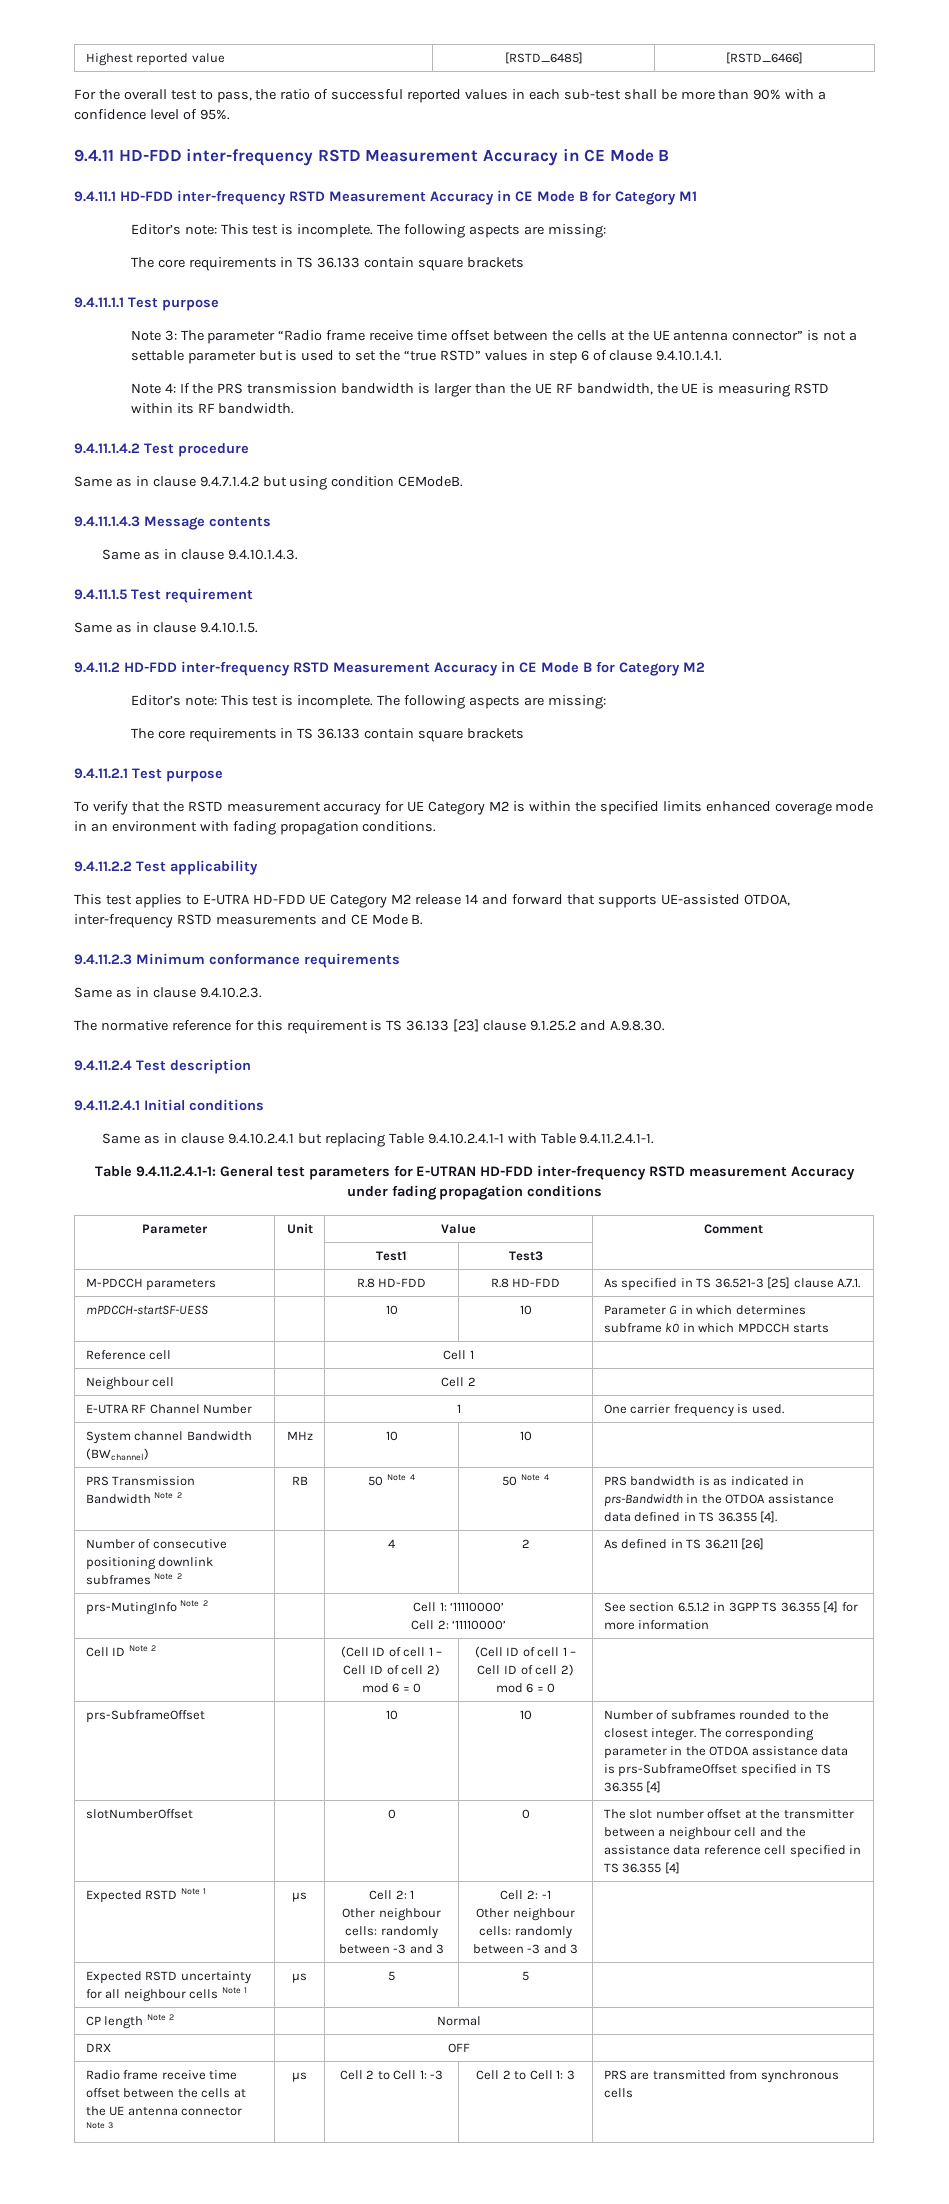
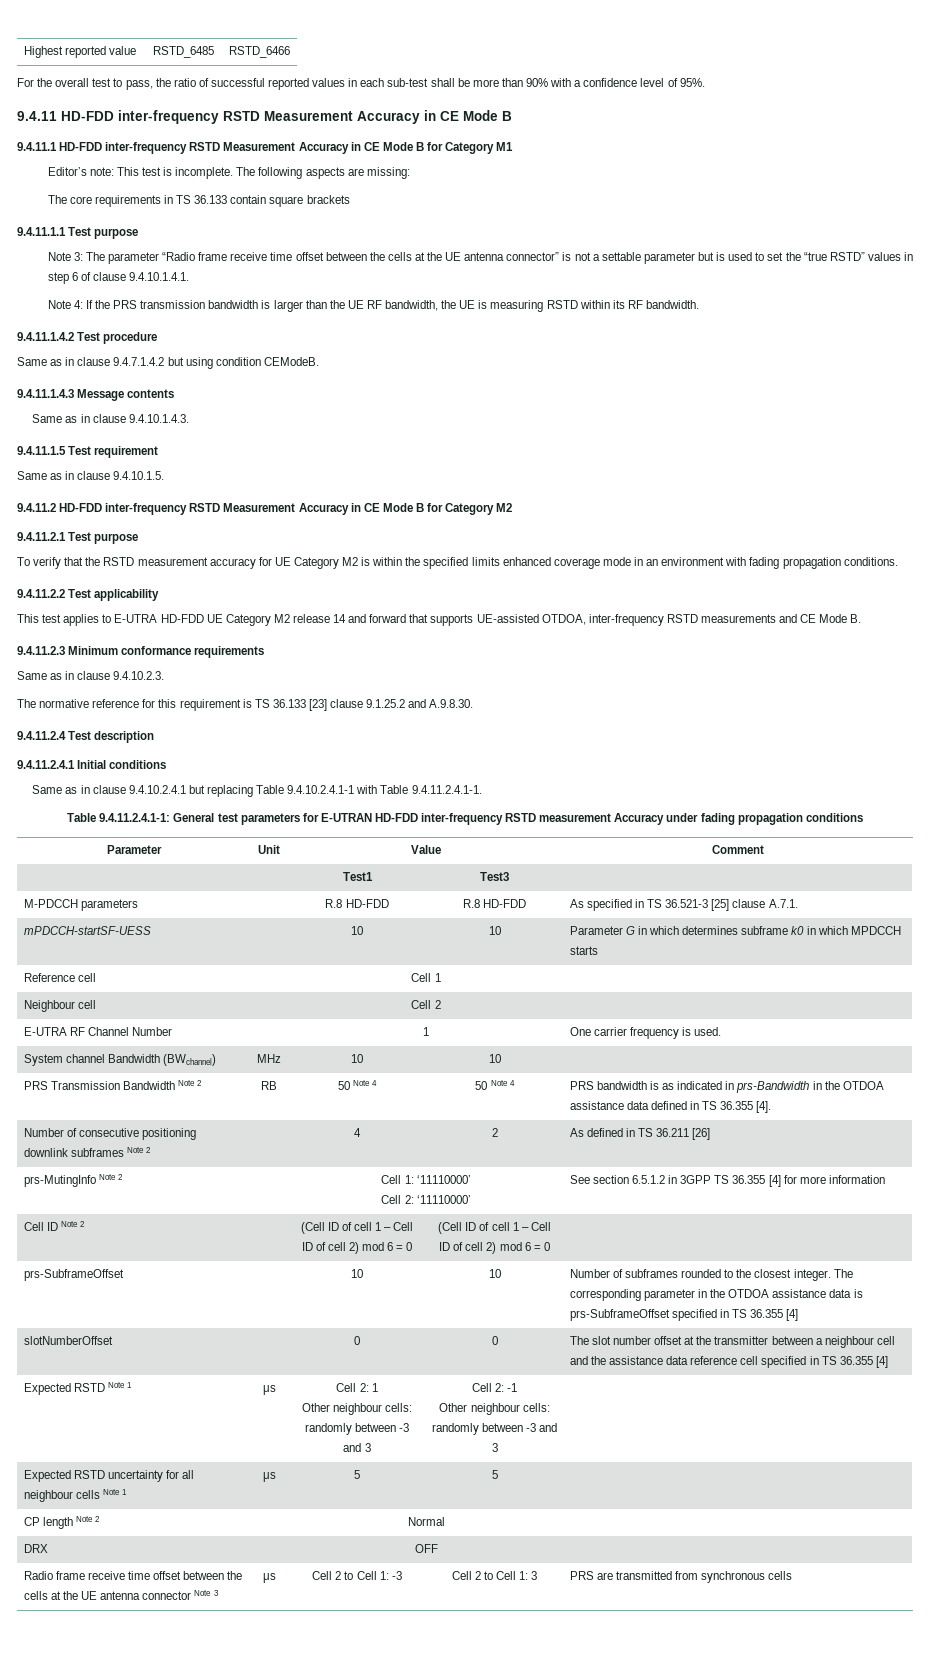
[504,52,583,64] [726,52,803,64] [RSTD_6485] | [RSTD_6466] -> [153,46,214,58] [228,46,290,58] RSTD_6485 | RSTD_6466
[130,695,606,709] [130,728,525,742] // Editor’s note: This test is incomplete. The following aspects are missing: // The core requirements in TS 36.133 contain square brackets -> (513, 507) none

